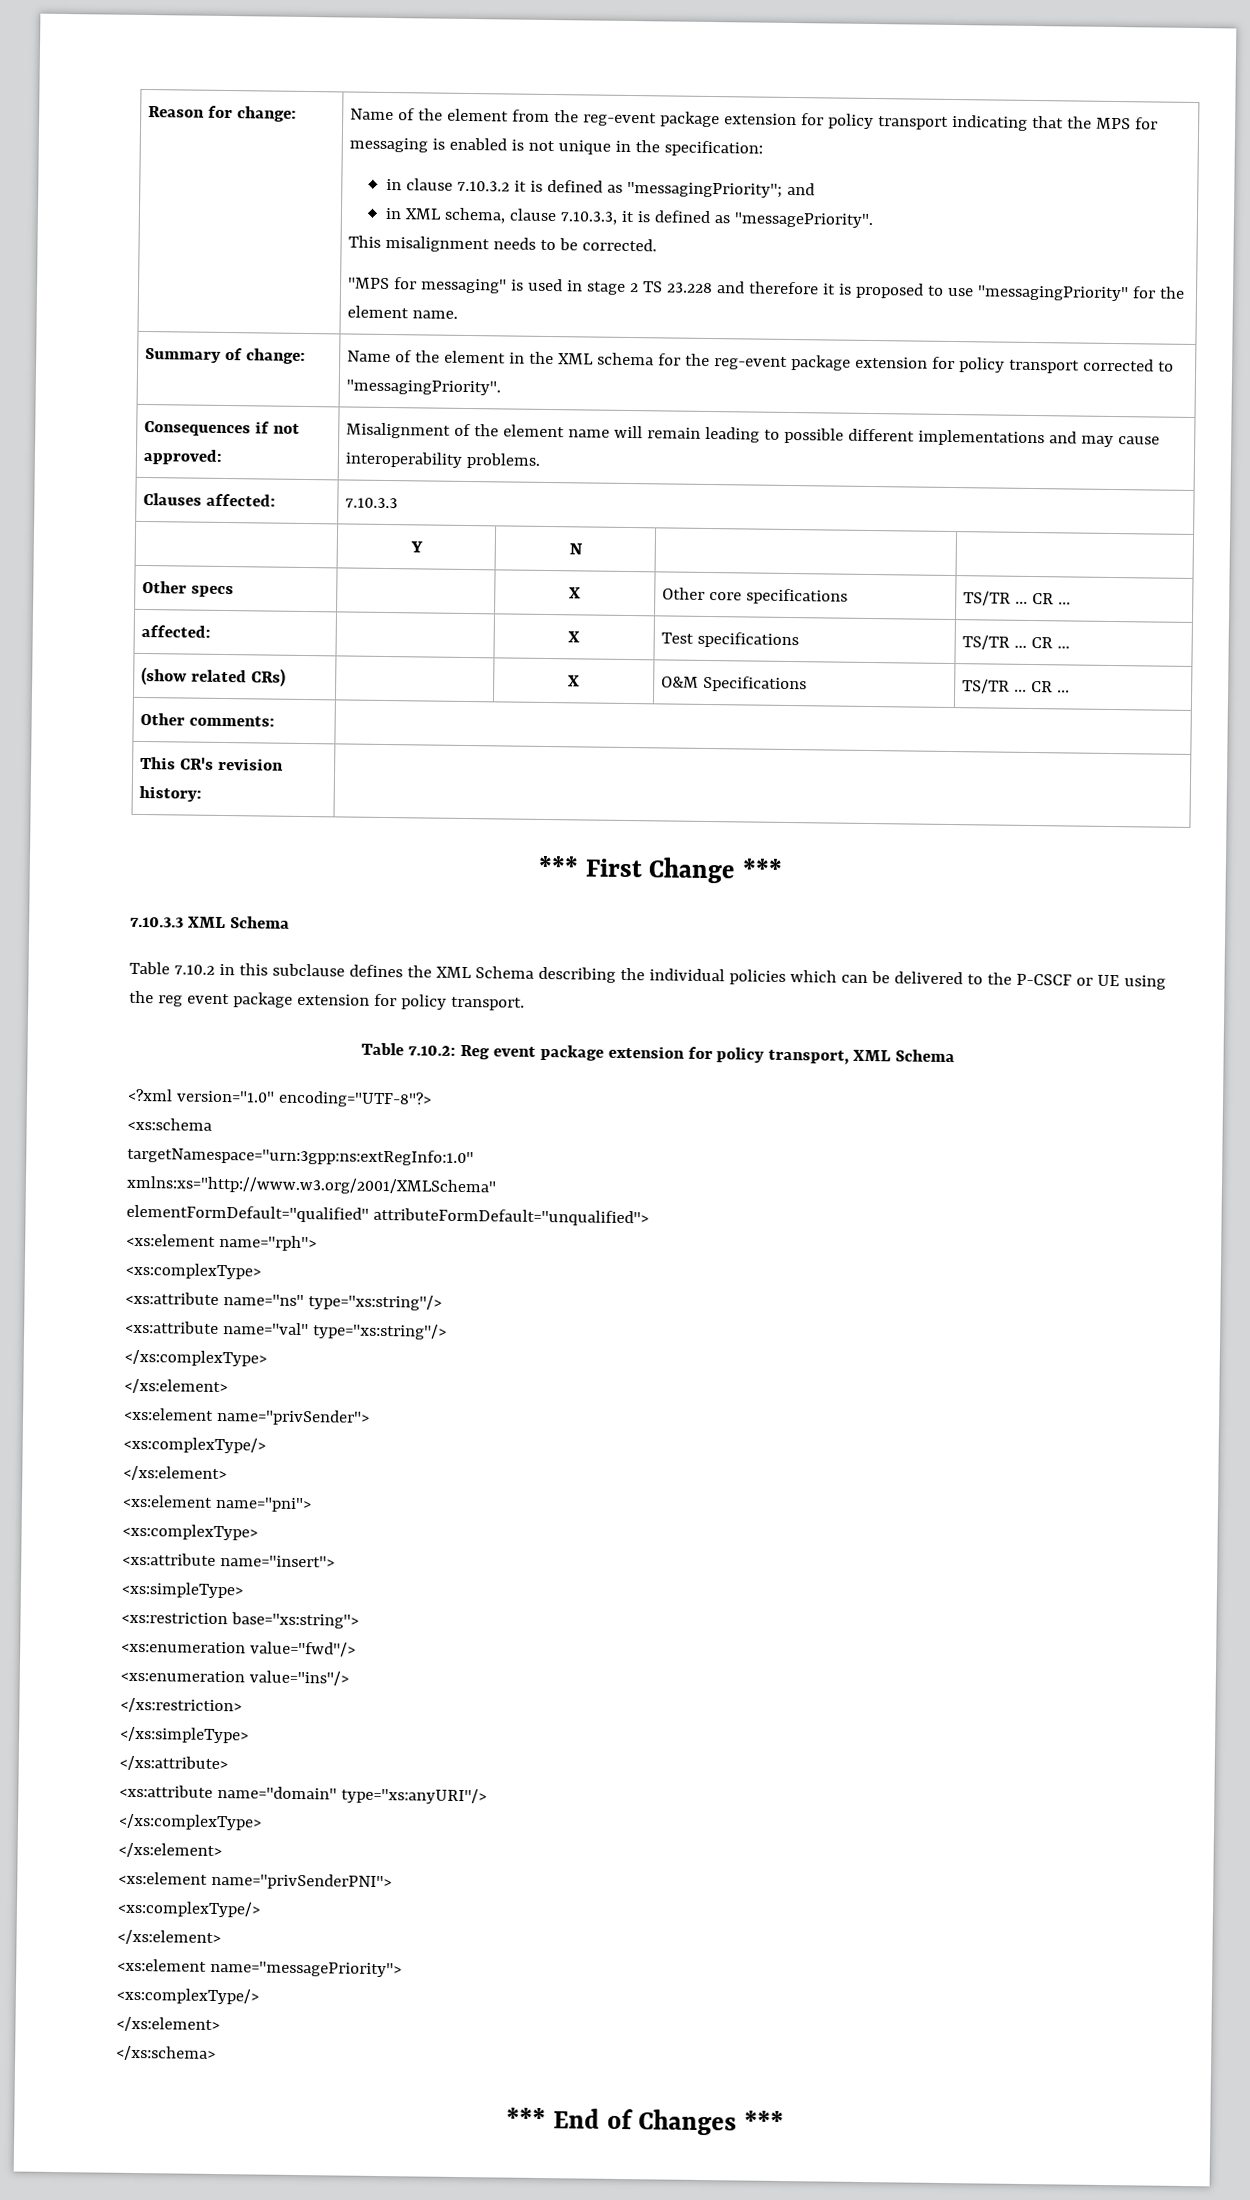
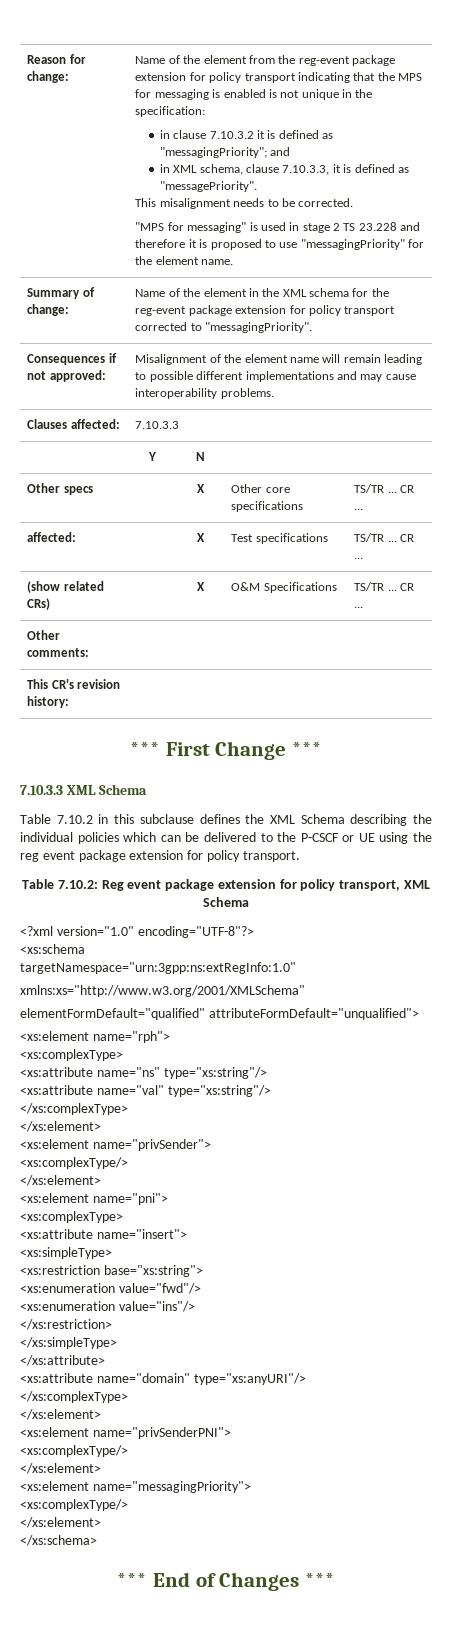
[209,1960,402,1978] name="messagePriority"> -> [92,1481,251,1493] name="messagingPriority">

